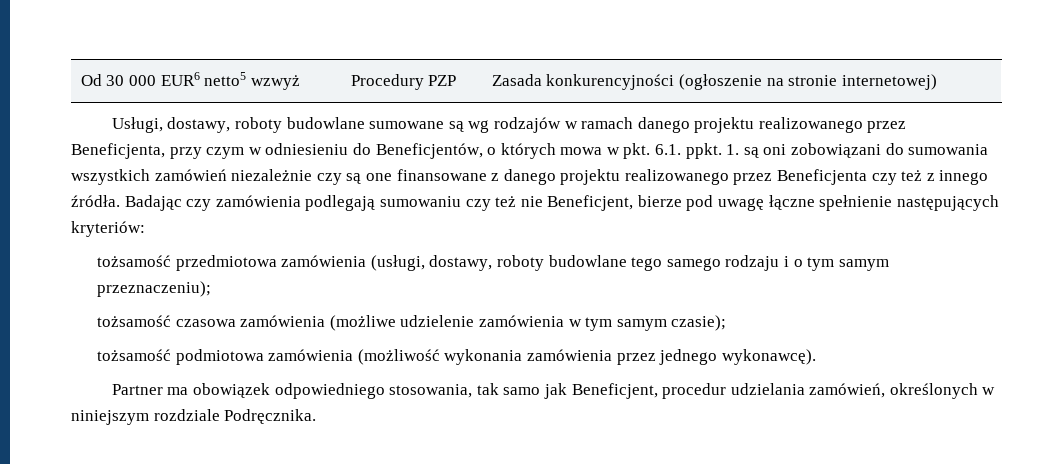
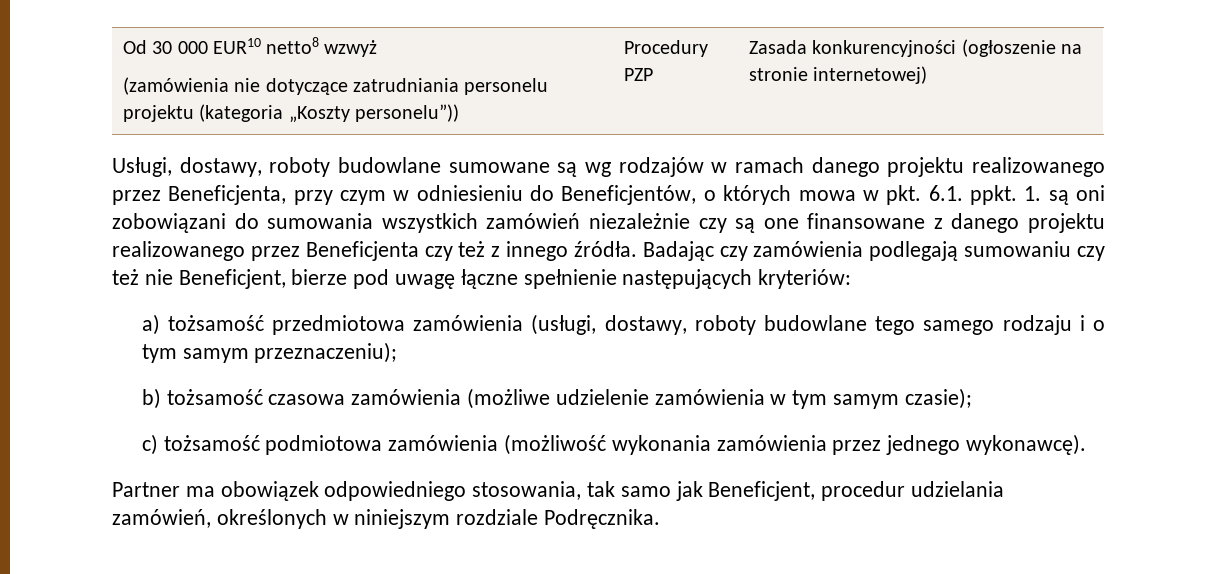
[160,72,247,86] EUR6 netto5 -> [212,37,320,54] EUR10 netto8
(300, 82) none -> [122,77,549,95] [122,104,459,123] // (zamówienia nie dotyczące zatrudniania personelu projektu (kategoria „Koszty personelu”))
(145, 229) none -> [141,314,160,335] a)
(212, 289) none -> [141,388,161,409] b)
(727, 323) none -> [141,434,158,455] c)

